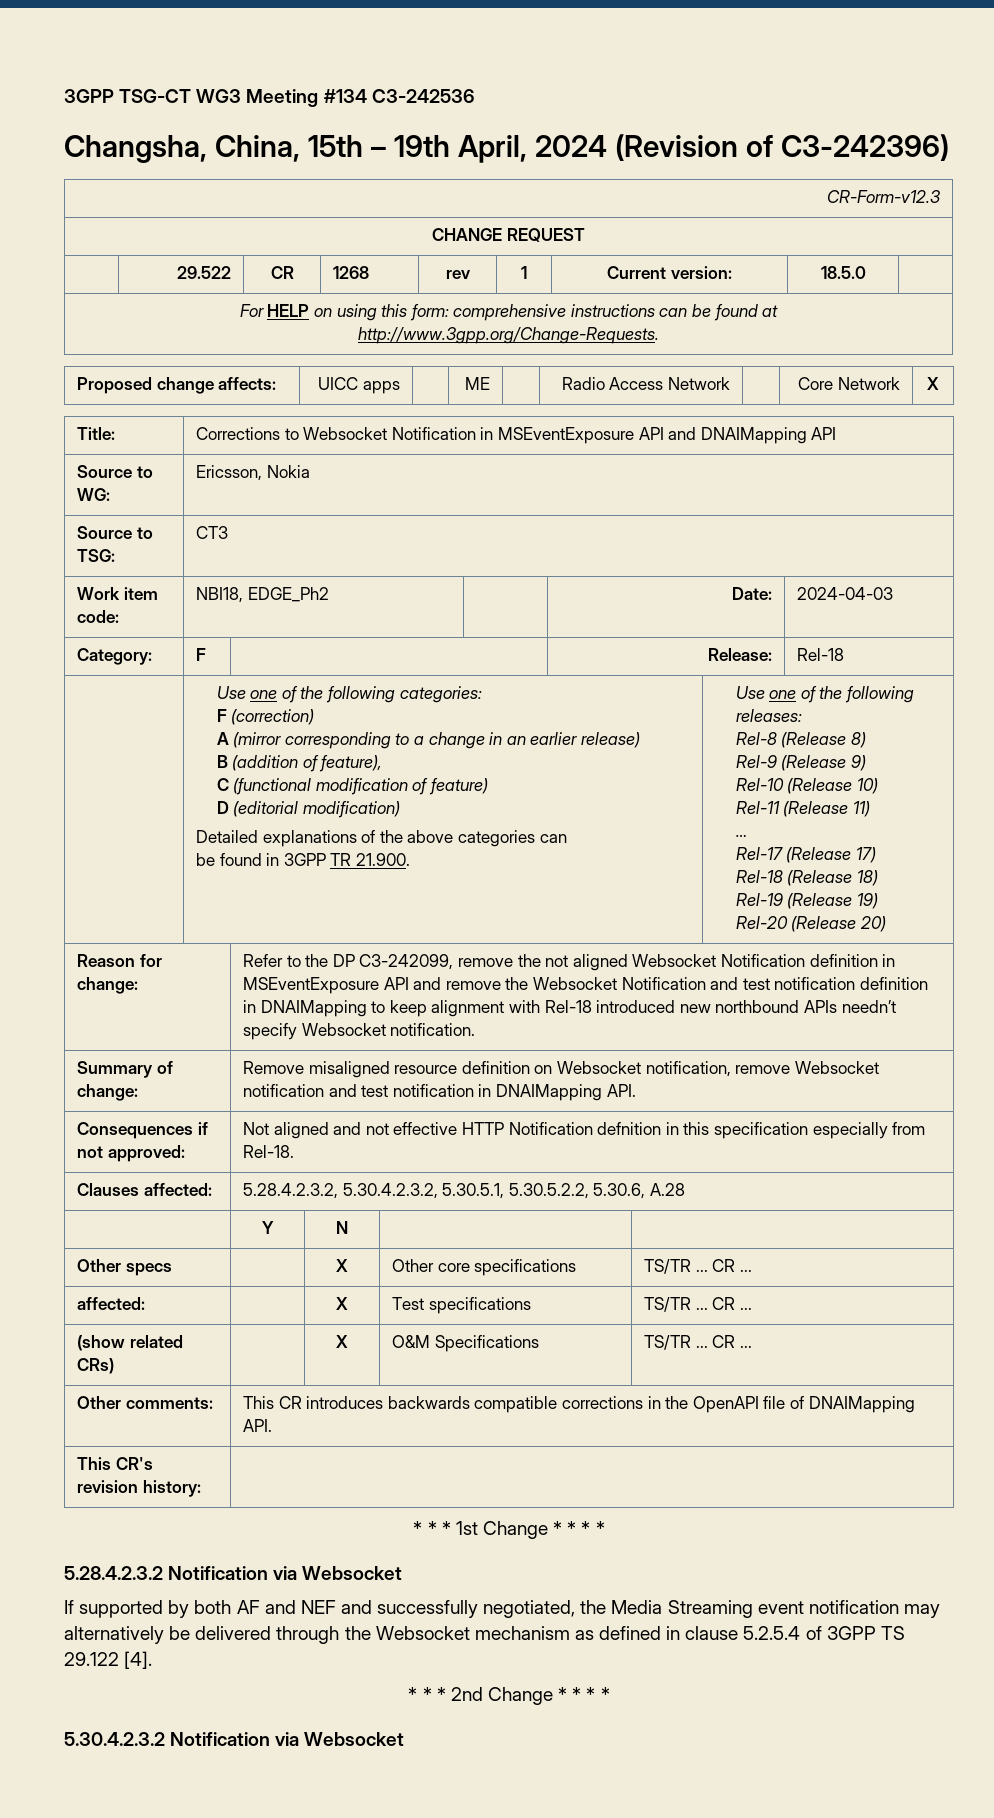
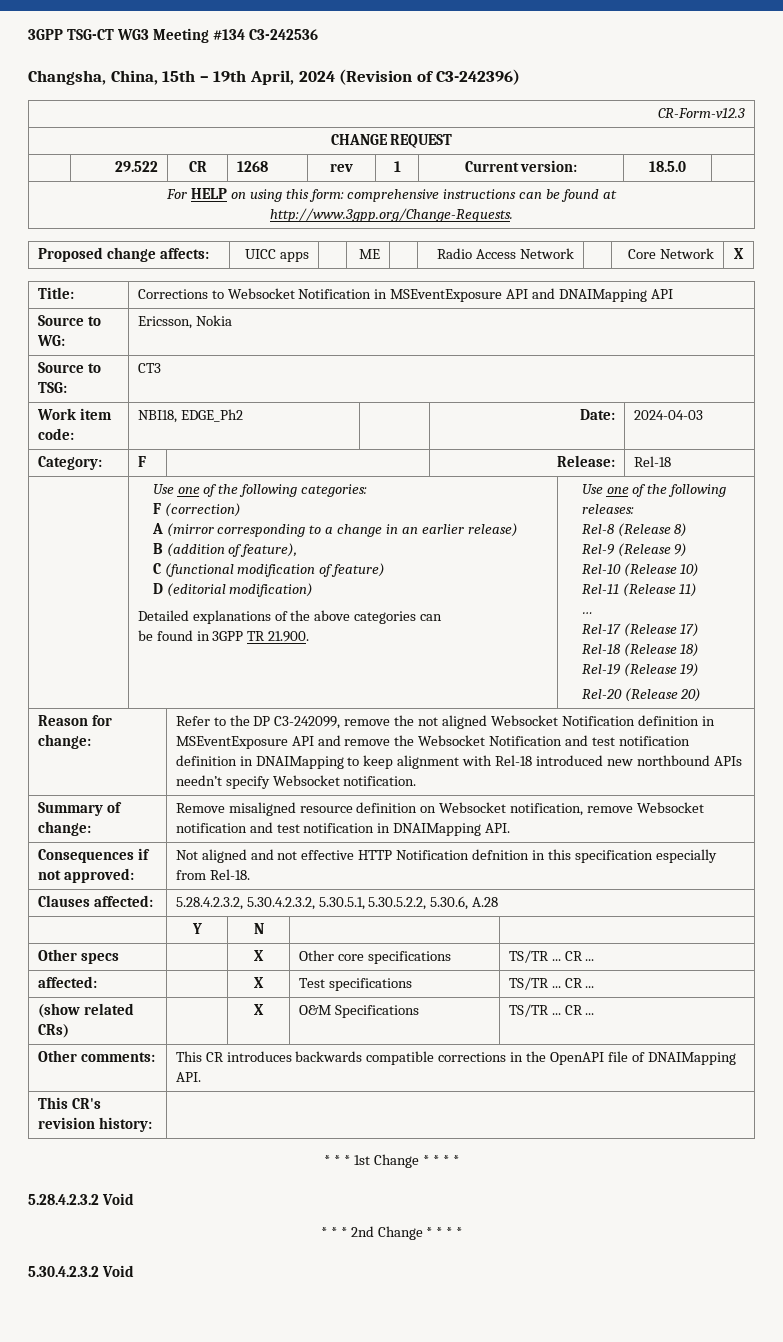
[168,1566,403,1580] [64,1600,940,1618] [64,1626,905,1644] [64,1651,153,1669] Notification via Websocket // If supported by both AF and NEF and successfully negotiated, the Media Streaming event notification may alternatively be delivered through the Websocket mechanism as defined in clause 5.2.5.4 of 3GPP TS 29.122 [4]. -> [101,1193,134,1205] Void
[170,1732,405,1746] Notification via Websocket -> [101,1265,134,1277] Void

